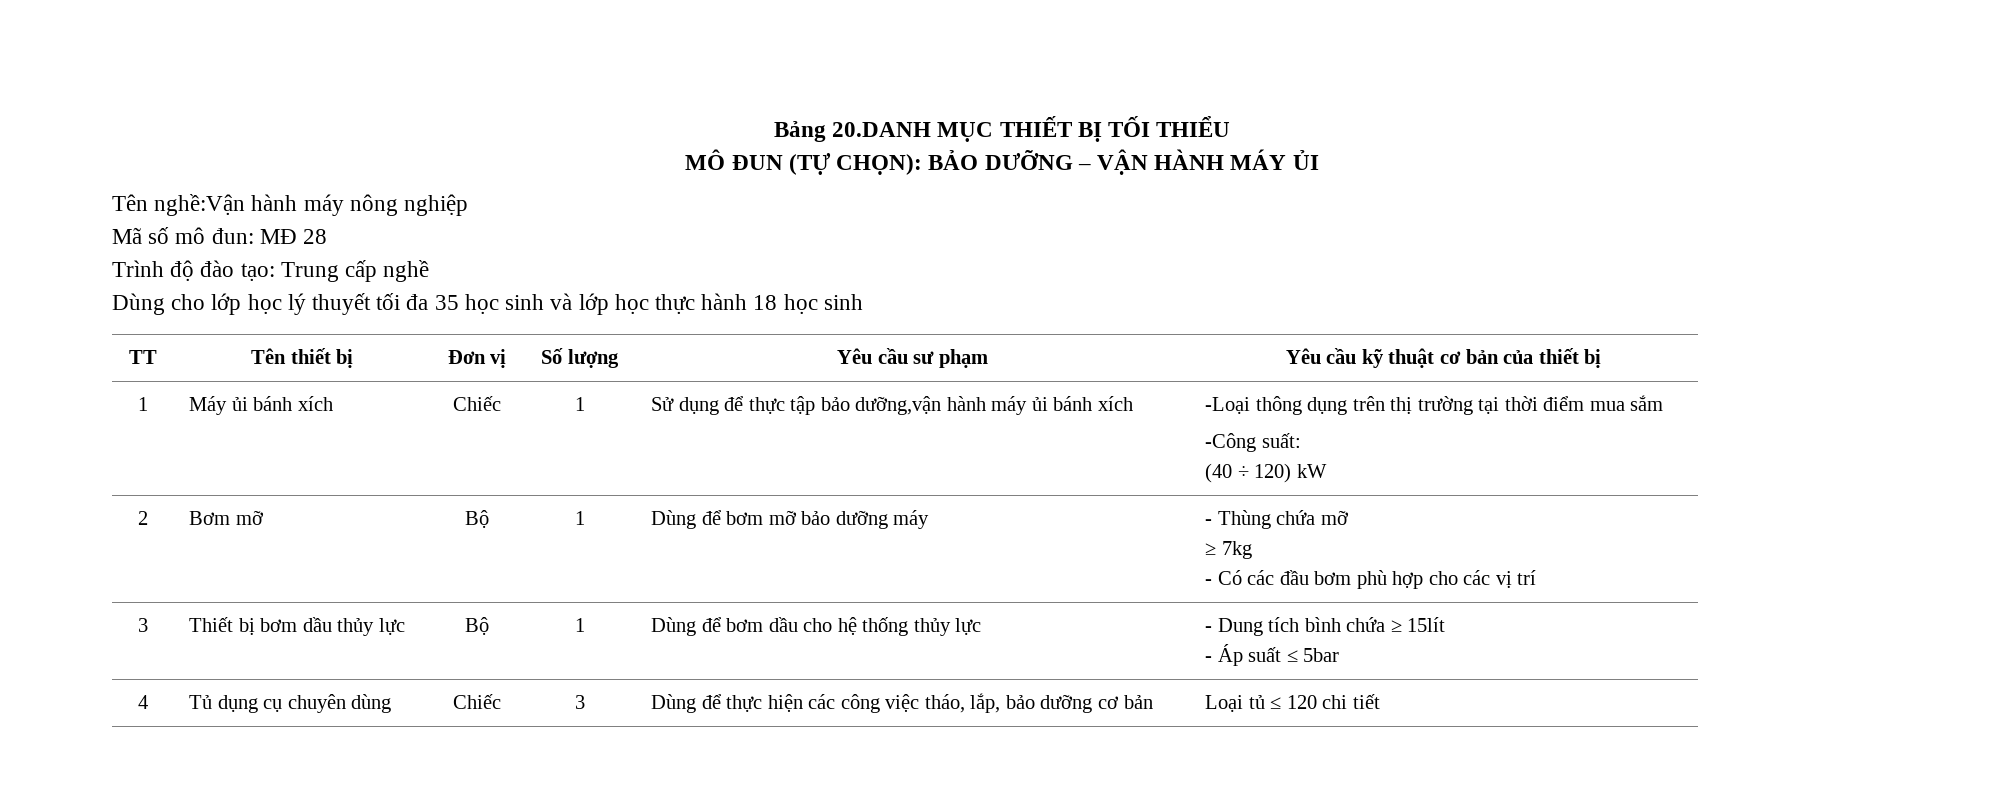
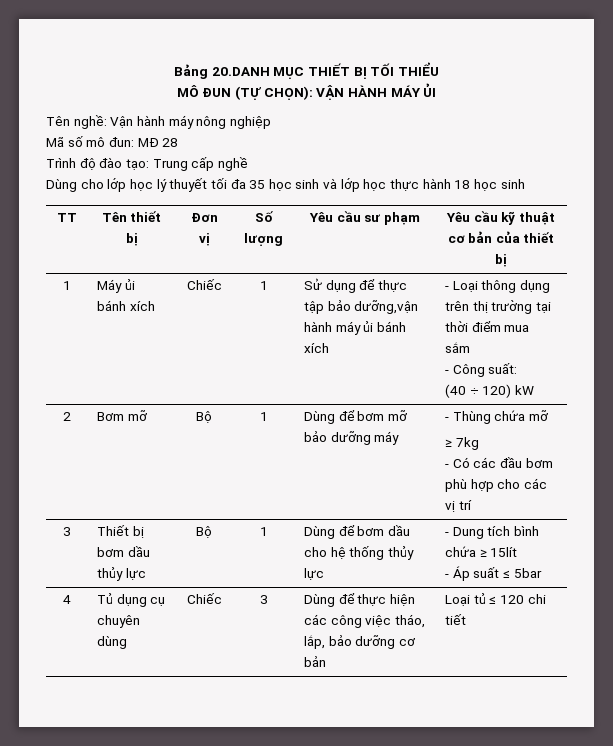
[928,150,1091,170] BẢO DƯỠNG – -> (313, 93) none
[154,194,246,216] nghề:Vận -> [73,115,134,129] nghề: Vận
[1205,397,1251,414] -Loại -> [445,281,478,292] - Loại
[1205,433,1257,452] -Công -> [445,364,485,377] - Công

